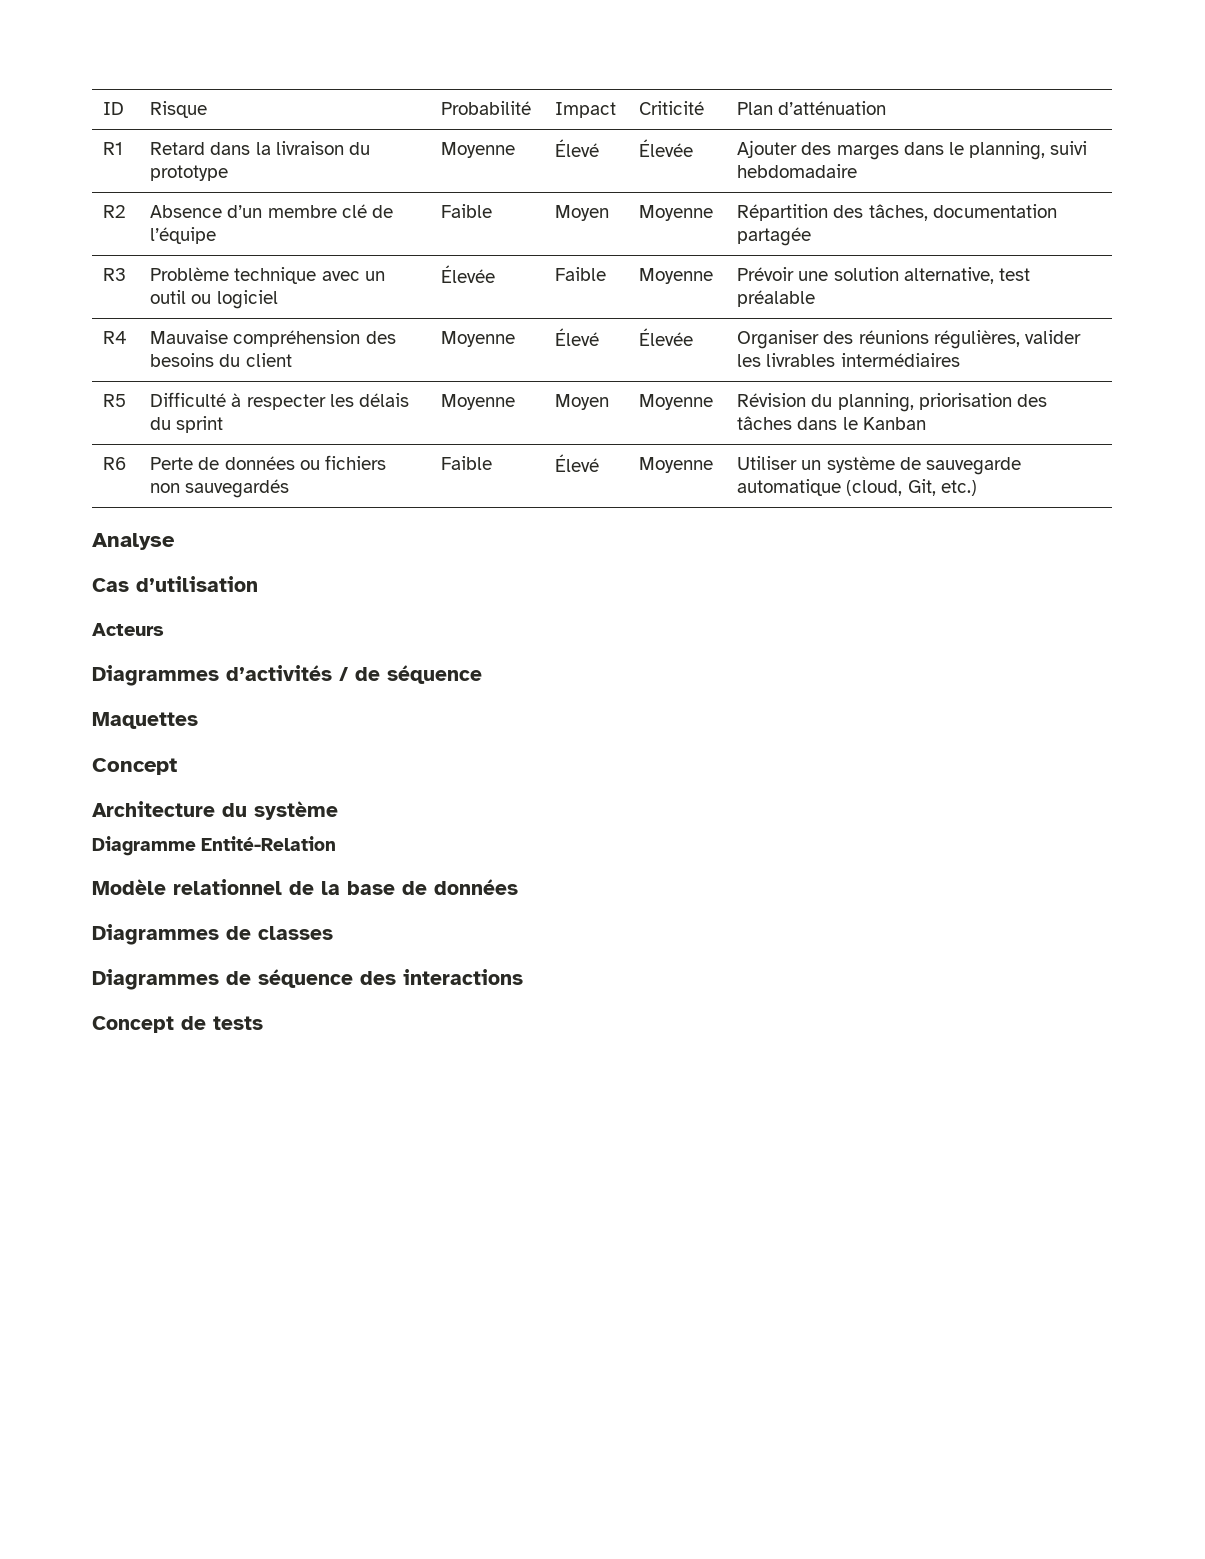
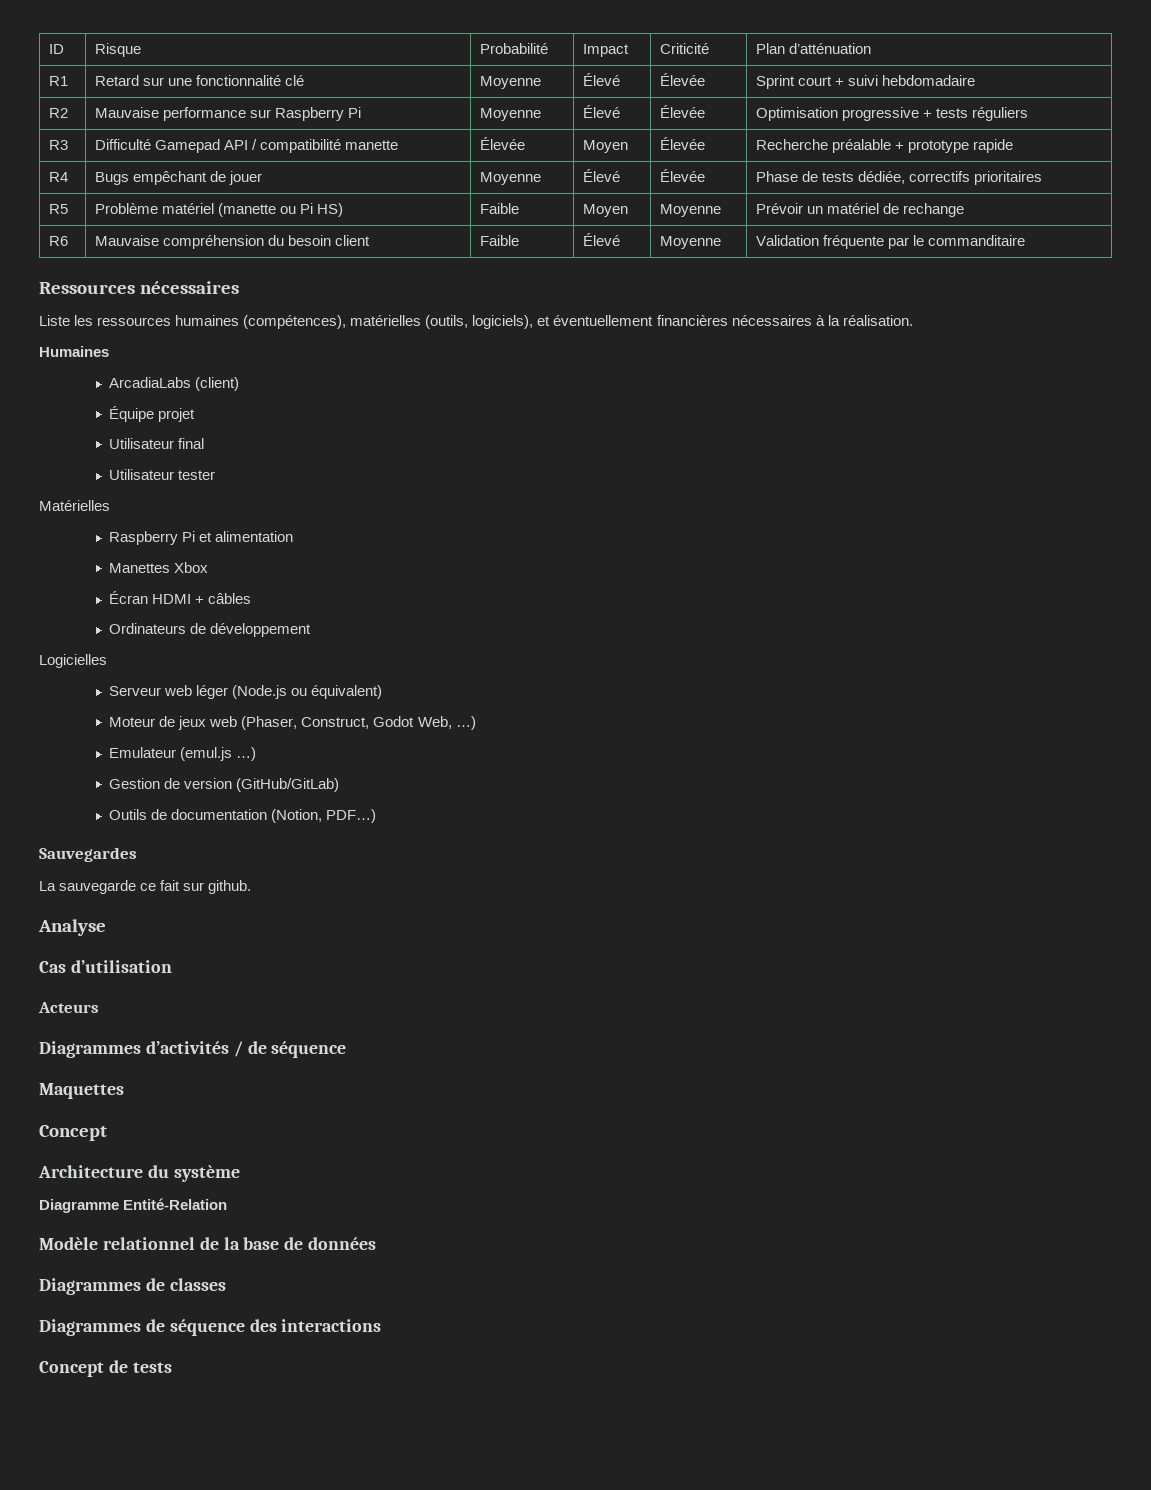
[210,141,370,155] [150,165,229,181] [441,142,516,158] [555,139,600,157] [639,139,694,157] [737,140,1088,160] [737,164,858,178] [103,205,126,218] [150,204,393,218] [150,227,217,244] [441,204,493,218] [555,205,610,221] [639,205,714,221] [737,204,1057,221] [737,227,812,246] [103,268,127,281] [150,267,385,284] [150,290,278,309] [441,265,496,283] [555,267,607,281] [639,268,714,284] [737,267,1030,284] [737,290,816,307] [103,331,128,344] [150,330,396,347] [150,353,292,367] [441,331,516,347] [555,328,600,346] [639,328,694,346] [737,330,1081,349] [737,353,960,367] [103,394,127,407] [150,392,409,410] [150,416,224,433] [441,394,516,410] [555,394,610,410] [639,394,714,410] [737,393,1047,412] [737,416,926,430] [103,457,127,470] [150,455,386,470] [150,479,290,498] [441,456,493,470] [555,454,600,472] [639,457,714,473] [737,456,1021,475] [737,479,977,496] dans la livraison du prototype | Moyenne | Élevé | Élevée | Ajouter des marges dans le planning, suivi hebdomadaire // R2 | Absence d’un membre clé de l’équipe | Faible | Moyen | Moyenne | Répartition des tâches, documentation partagée // R3 | Problème technique avec un outil ou logiciel | Élevée | Faible | Moyenne | Prévoir une solution alternative, test préalable // R4 | Mauvaise compréhension des besoins du client | Moyenne | Élevé | Élevée | Organiser des réunions régulières, valider les livrables intermédiaires // R5 | Difficulté à respecter les délais du sprint | Moyenne | Moyen | Moyenne | Révision du planning, priorisation des tâches dans le Kanban // R6 | Perte de données ou fichiers non sauvegardés | Faible | Élevé | Moyenne | Utiliser un système de sauvegarde automatique (cloud, Git, etc.) -> [143,75,305,86] [480,76,542,89] [583,73,621,86] [660,73,706,86] [756,75,976,89] [49,108,69,118] [95,107,362,121] [480,108,542,121] [583,105,621,118] [660,105,706,118] [756,107,1029,121] [49,140,69,150] [95,139,399,153] [480,137,526,150] [583,140,629,153] [660,137,706,150] [756,139,1014,153] [49,172,69,182] [95,171,263,185] [480,172,542,185] [583,169,621,182] [660,169,706,182] [756,171,1043,185] [49,204,69,214] [95,203,344,217] [480,203,520,214] [583,204,629,217] [660,204,722,217] [756,203,965,217] [49,236,69,246] [95,235,371,249] [480,235,520,246] [583,233,621,246] [660,236,722,249] [756,235,1026,249] [39,281,240,294] [39,315,913,329] [39,346,109,357] [109,377,240,391] [109,406,196,422] [109,438,205,449] [109,469,216,480] [39,500,110,511] [109,531,294,545] [109,562,209,573] [109,591,252,604] [109,623,312,637] [39,654,107,668] [109,685,383,699] [109,716,476,730] [109,747,257,761] [109,778,340,792] [109,809,377,823] [39,847,137,862] [39,880,252,894] sur une fonctionnalité clé | Moyenne | Élevé | Élevée | Sprint court + suivi hebdomadaire // R2 | Mauvaise performance sur Raspberry Pi | Moyenne | Élevé | Élevée | Optimisation progressive + tests réguliers // R3 | Difficulté Gamepad API / compatibilité manette | Élevée | Moyen | Élevée | Recherche préalable + prototype rapide // R4 | Bugs empêchant de jouer | Moyenne | Élevé | Élevée | Phase de tests dédiée, correctifs prioritaires // R5 | Problème matériel (manette ou Pi HS) | Faible | Moyen | Moyenne | Prévoir un matériel de rechange // R6 | Mauvaise compréhension du besoin client | Faible | Élevé | Moyenne | Validation fréquente par le commanditaire // Ressources nécessaires // Liste les ressources humaines (compétences), matérielles (outils, logiciels), et éventuellement financières nécessaires à la réalisation. // Humaines // ArcadiaLabs (client) // Équipe projet // Utilisateur final // Utilisateur tester // Matérielles // Raspberry Pi et alimentation // Manettes Xbox // Écran HDMI + câbles // Ordinateurs de développement // Logicielles // Serveur web léger (Node.js ou équivalent) // Moteur de jeux web (Phaser, Construct, Godot Web, …) // Emulateur (emul.js …) // Gestion de version (GitHub/GitLab) // Outils de documentation (Notion, PDF…) // Sauvegardes // La sauvegarde ce fait sur github.

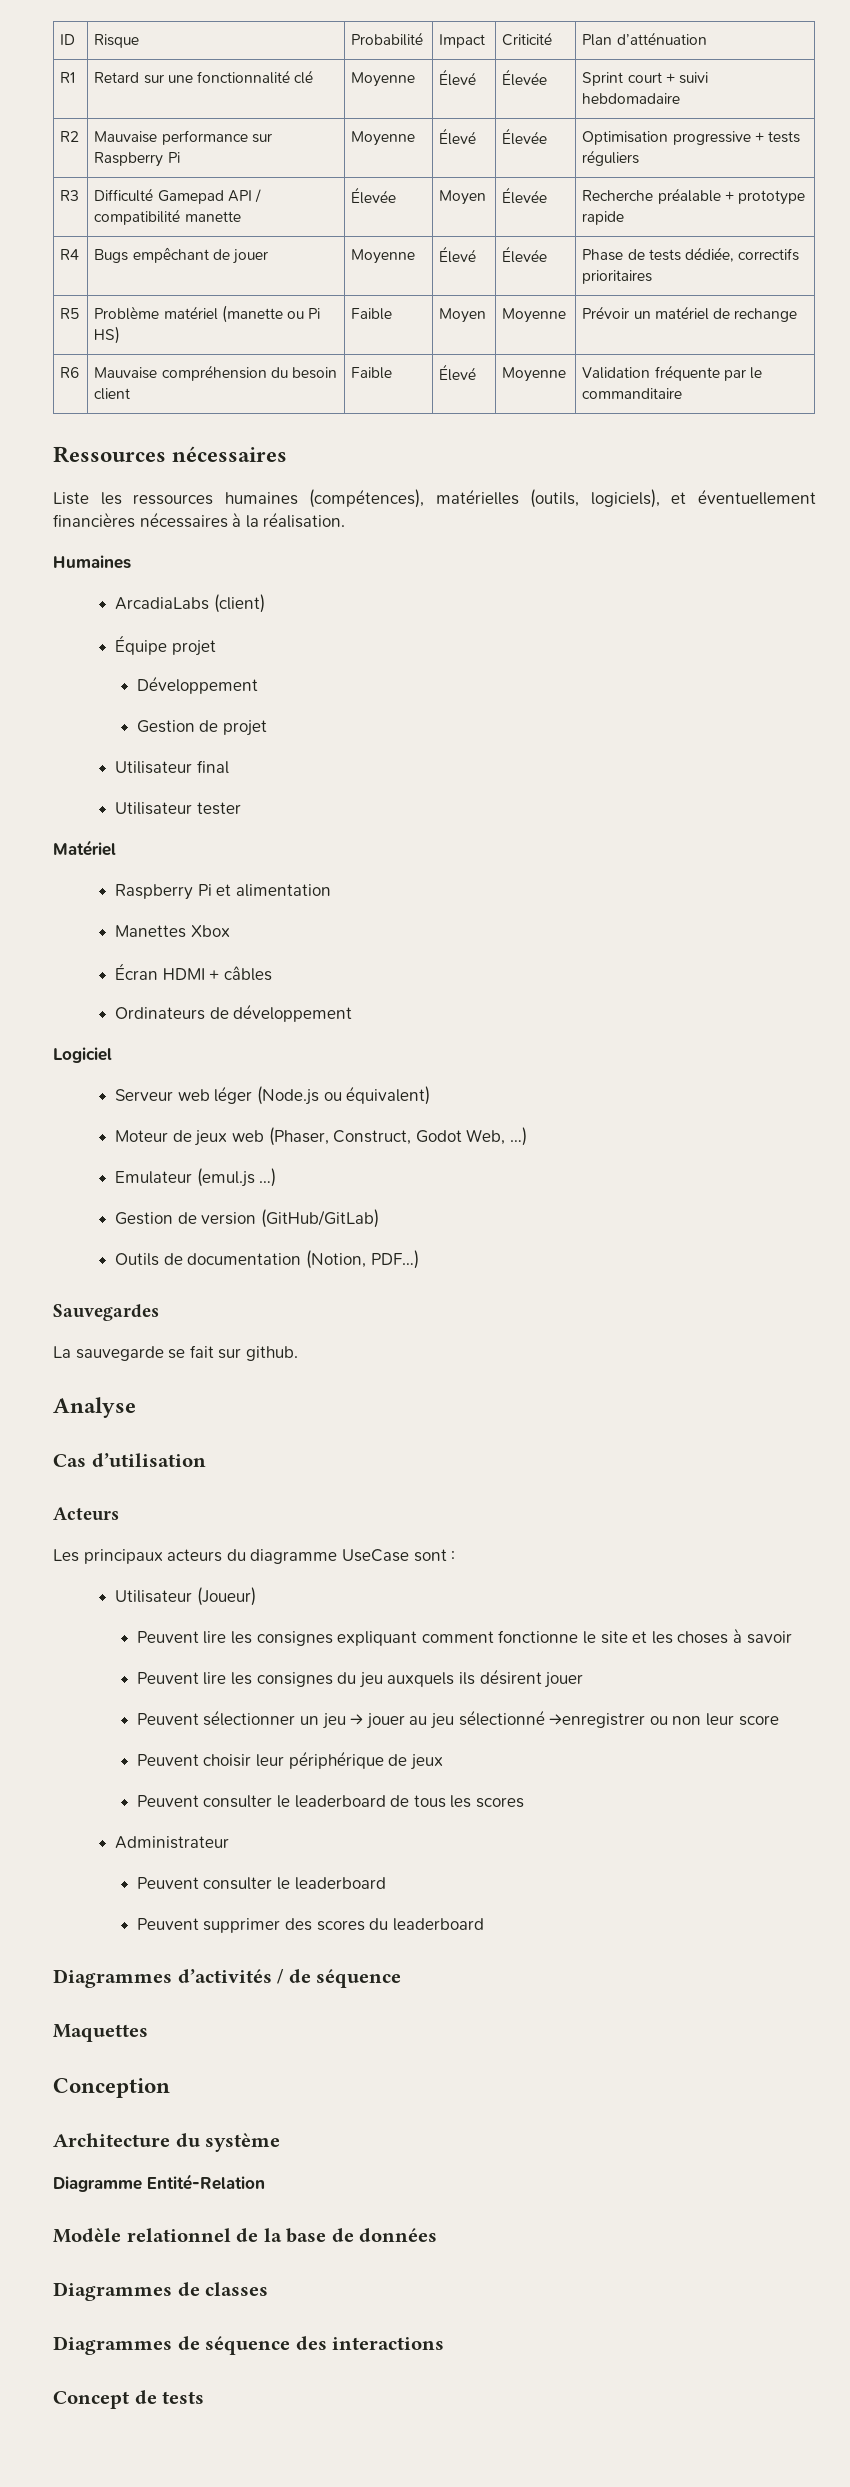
(196, 415) none -> [136,676,258,694] [136,720,268,736] // Développement // Gestion de projet
[39,500,110,511] Matérielles -> [53,840,116,856] Matériel
[39,654,107,668] Logicielles -> [53,1047,112,1063] Logiciel
[140,883,157,891] ce -> [168,1349,186,1359] se
(99, 1007) none -> [53,1549,456,1564] [115,1587,256,1606] [136,1628,792,1646] [136,1669,584,1688] [136,1710,779,1729] [136,1751,443,1770] [136,1795,524,1808] [115,1836,230,1849] [136,1877,386,1890] [136,1918,484,1933] // Les principaux acteurs du diagramme UseCase sont : // Utilisateur (Joueur) // Peuvent lire les consignes expliquant comment fonctionne le site et les choses à savoir // Peuvent lire les consignes du jeu auxquels ils désirent jouer // Peuvent sélectionner un jeu → jouer au jeu sélectionné →enregistrer ou non leur score // Peuvent choisir leur périphérique de jeux // Peuvent consulter le leaderboard de tous les scores // Administrateur // Peuvent consulter le leaderboard // Peuvent supprimer des scores du leaderboard
[39,1125,107,1141] Concept -> [53,2078,170,2098] Conception

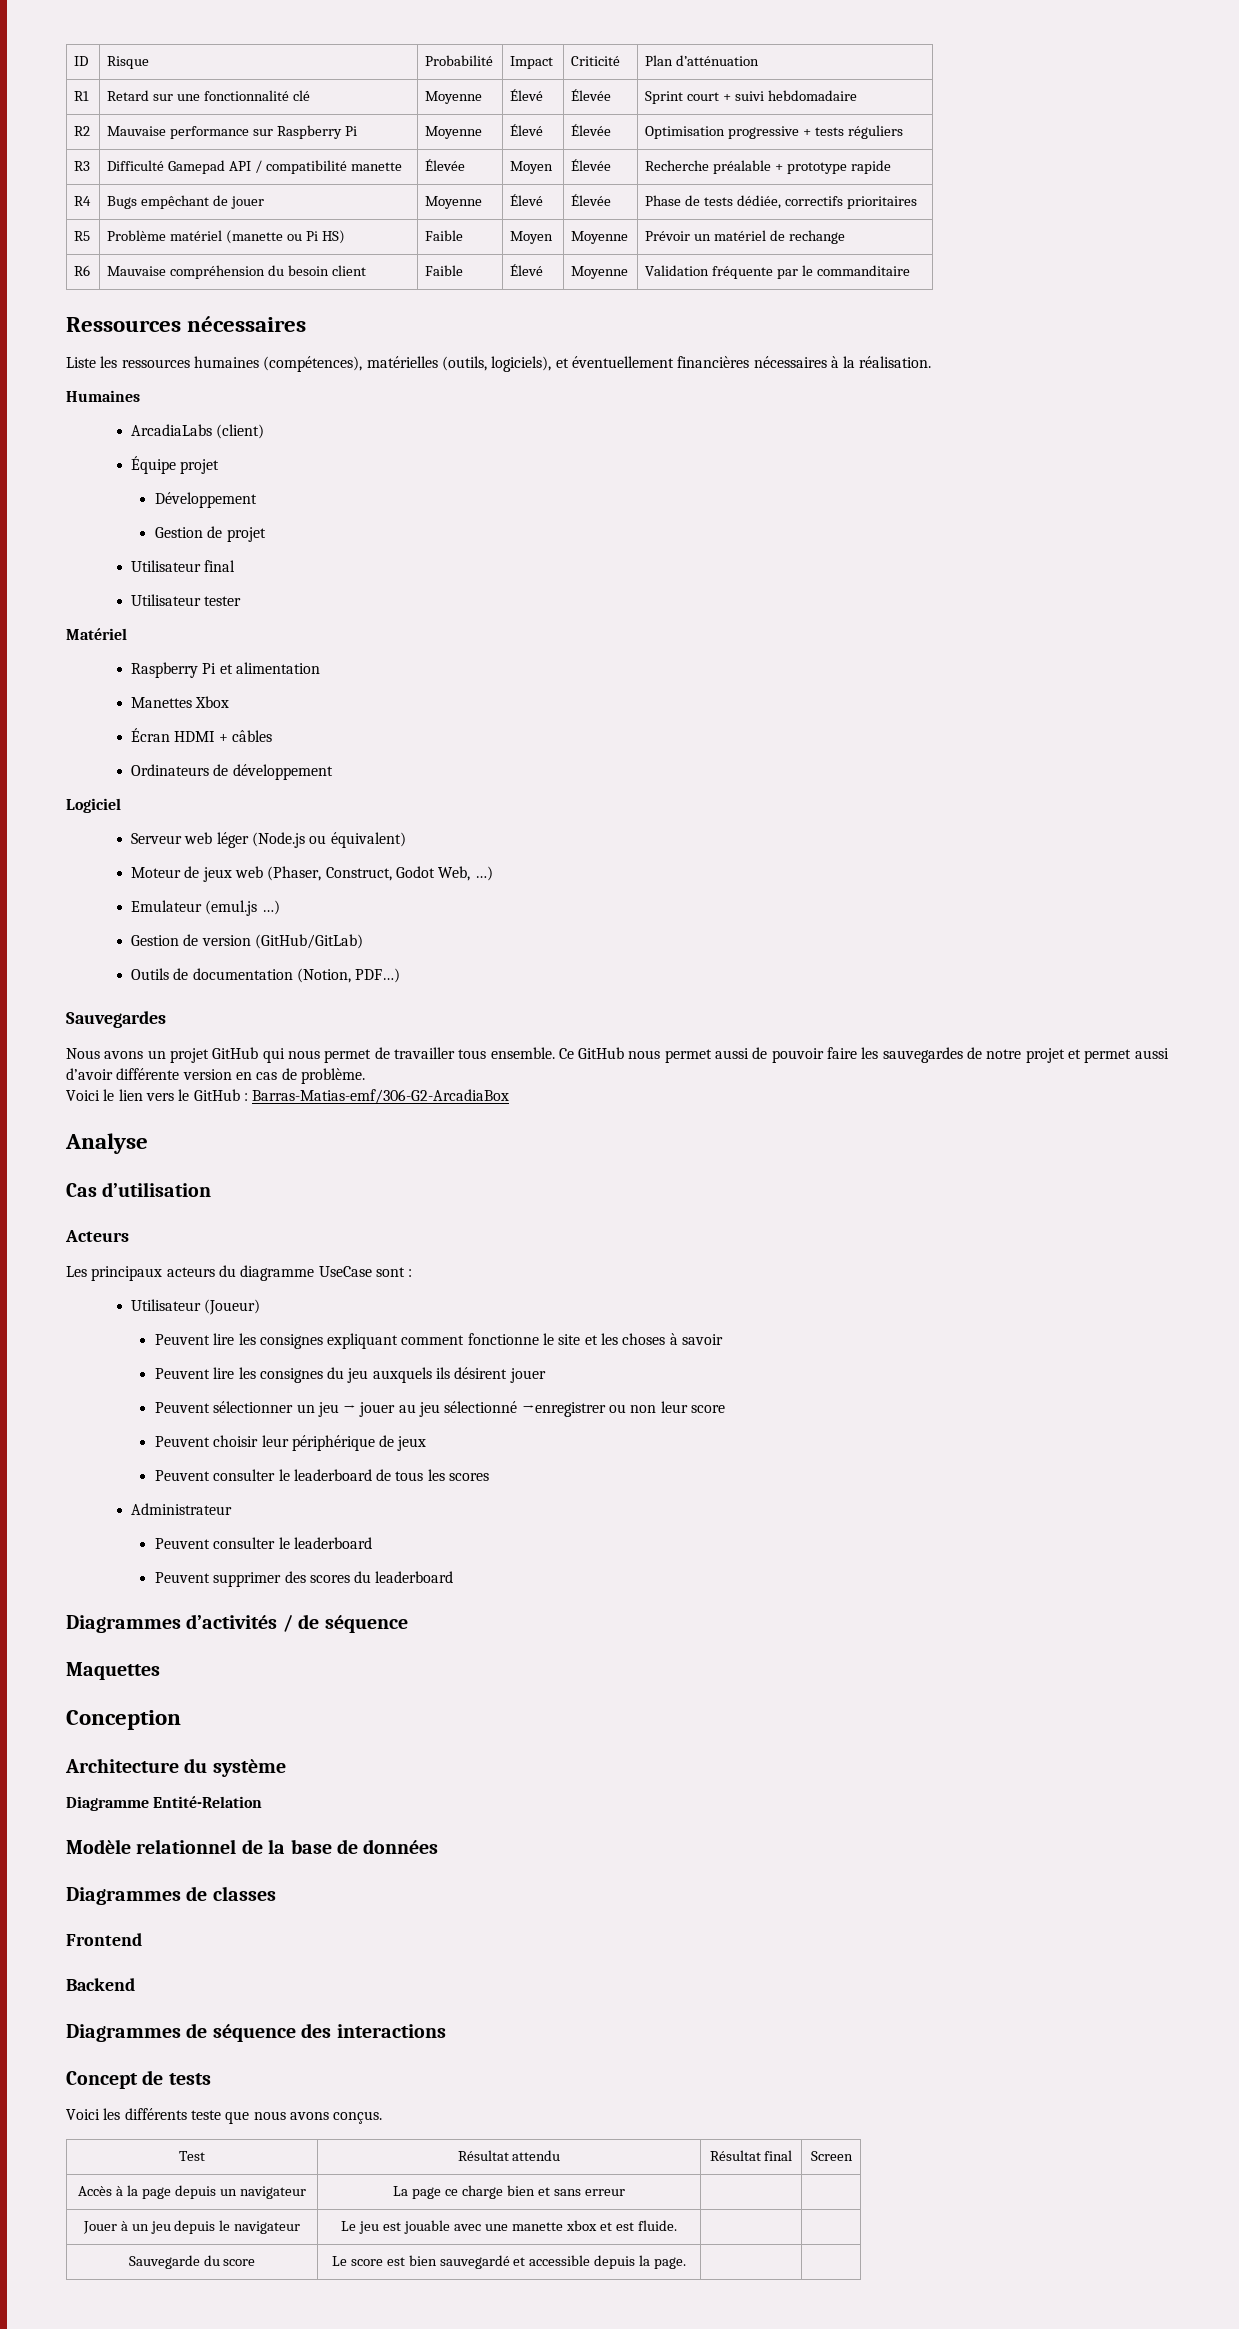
[53,1345,298,1361] La sauvegarde se fait sur github. -> [66,1047,1169,1063] [66,1068,365,1084] [66,1089,510,1104] Nous avons un projet GitHub qui nous permet de travailler tous ensemble. Ce GitHub nous permet aussi de pouvoir faire les sauvegardes de notre projet et permet aussi d’avoir différente version en cas de problème. // Voici le lien vers le GitHub : Barras-Matias-emf/306-G2-ArcadiaBox
(269, 2289) none -> [66,1933,142,1946] [66,1978,135,1991] // Frontend // Backend
(205, 2397) none -> [66,2108,383,2124] [179,2151,205,2161] [457,2150,561,2161] [709,2150,793,2161] [810,2151,853,2161] [78,2185,306,2199] [393,2185,625,2199] [82,2220,301,2234] [341,2220,677,2234] [128,2255,256,2269] [331,2255,687,2269] // Voici les différents teste que nous avons conçus. // Test | Résultat attendu | Résultat final | Screen // Accès à la page depuis un navigateur | La page ce charge bien et sans erreur | | // Jouer à un jeu depuis le navigateur | Le jeu est jouable avec une manette xbox et est fluide. | | // Sauvegarde du score | Le score est bien sauvegardé et accessible depuis la page. | |

